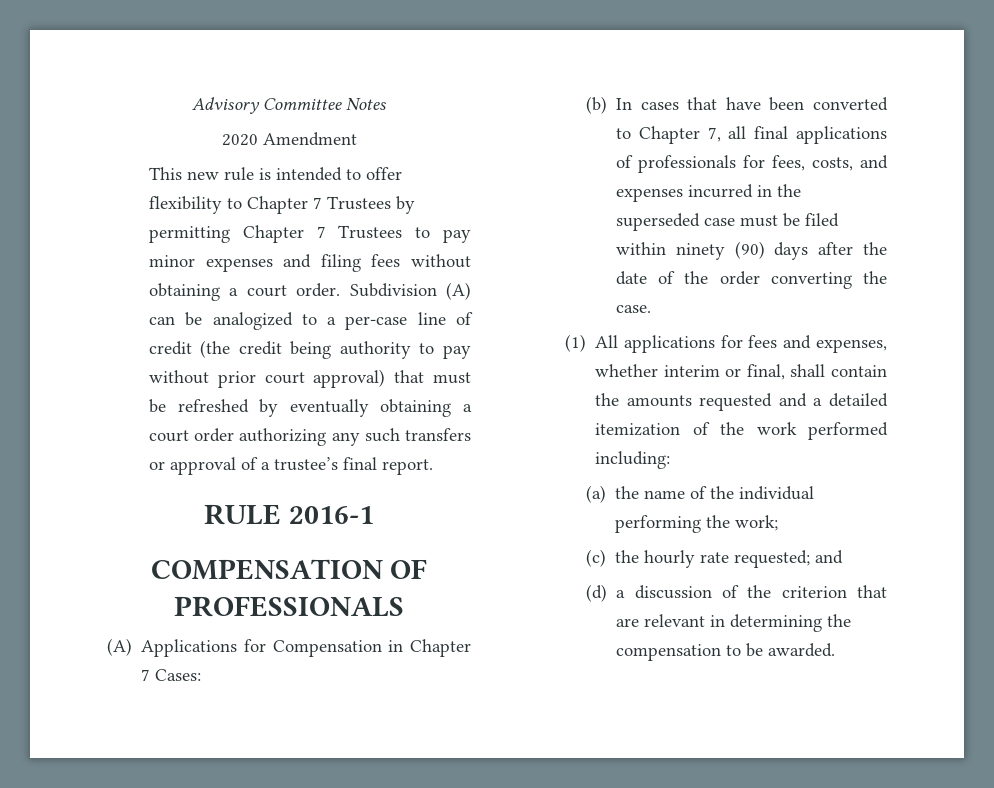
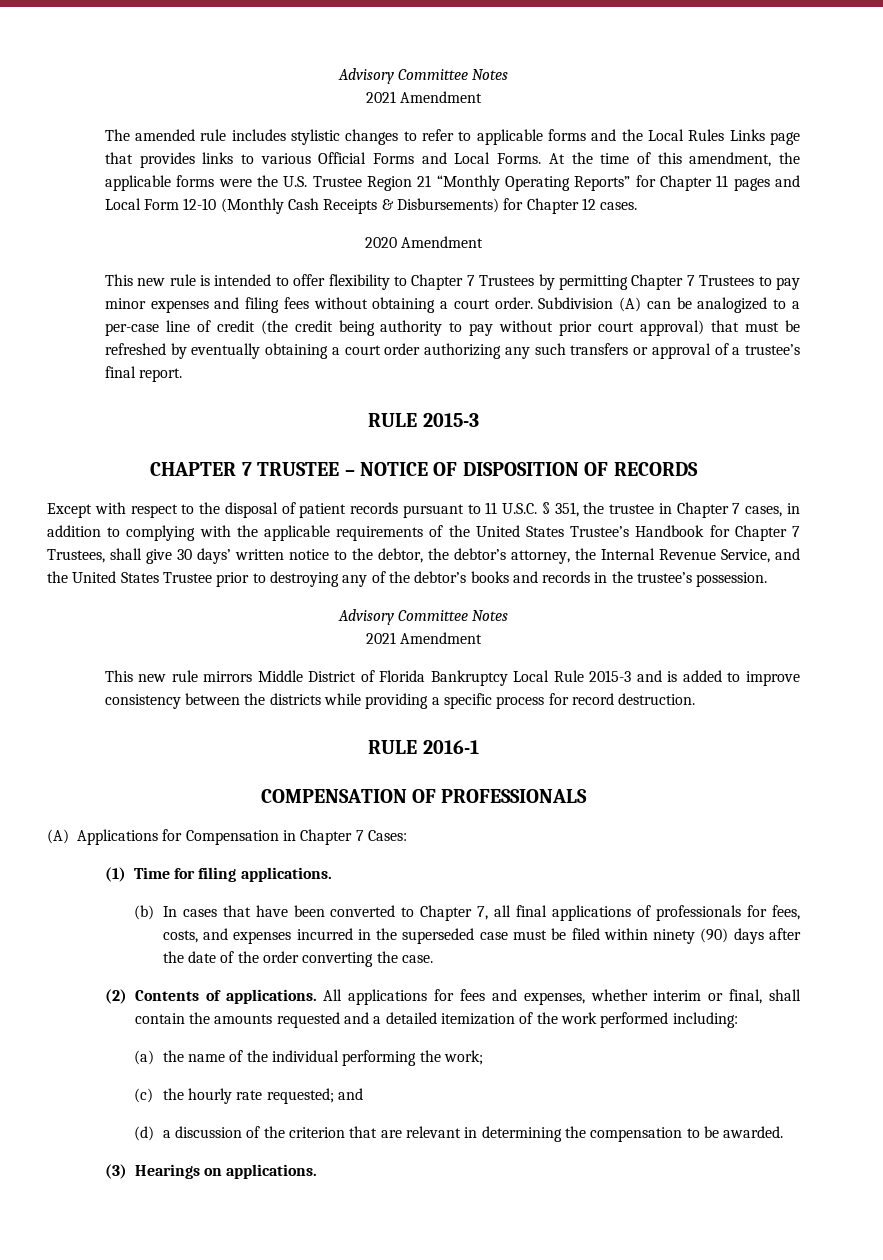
[192,97,386,114] Advisory Committee Notes -> [337,68,509,84] [365,91,483,103] [104,129,800,145] [104,152,800,168] [104,175,800,191] [104,198,638,214] Advisory Committee Notes // 2021 Amendment // The amended rule includes stylistic changes to refer to applicable forms and the Local Rules Links page that provides links to various Official Forms and Local Forms. At the time of this amendment, the applicable forms were the U.S. Trustee Region 21 “Monthly Operating Reports” for Chapter 11 pages and Local Form 12-10 (Monthly Cash Receipts & Disbursements) for Chapter 12 cases.
(433, 467) none -> [368,413,479,427] [150,462,698,476] [47,502,801,518] [47,525,801,541] [47,548,800,564] [47,571,768,587] [337,609,509,625] [365,632,483,644] [104,670,800,686] [104,693,696,709] // RULE 2015-3 // CHAPTER 7 TRUSTEE – NOTICE OF DISPOSITION OF RECORDS // Except with respect to the disposal of patient records pursuant to 11 U.S.C. § 351, the trustee in Chapter 7 cases, in addition to complying with the applicable requirements of the United States Trustee’s Handbook for Chapter 7 Trustees, shall give 30 days’ written notice to the debtor, the debtor’s attorney, the Internal Revenue Service, and the United States Trustee prior to destroying any of the debtor’s books and records in the trustee’s possession. // Advisory Committee Notes // 2021 Amendment // This new rule mirrors Middle District of Florida Bankruptcy Local Rule 2015-3 and is added to improve consistency between the districts while providing a specific process for record destruction.
(202, 675) none -> [104,867,332,882] // (1) Time for filing applications.
[564,334,586,352] (1) -> [104,989,317,1004] (2) Contents of applications.
(836, 650) none -> [104,1164,318,1179] // (3) Hearings on applications.

